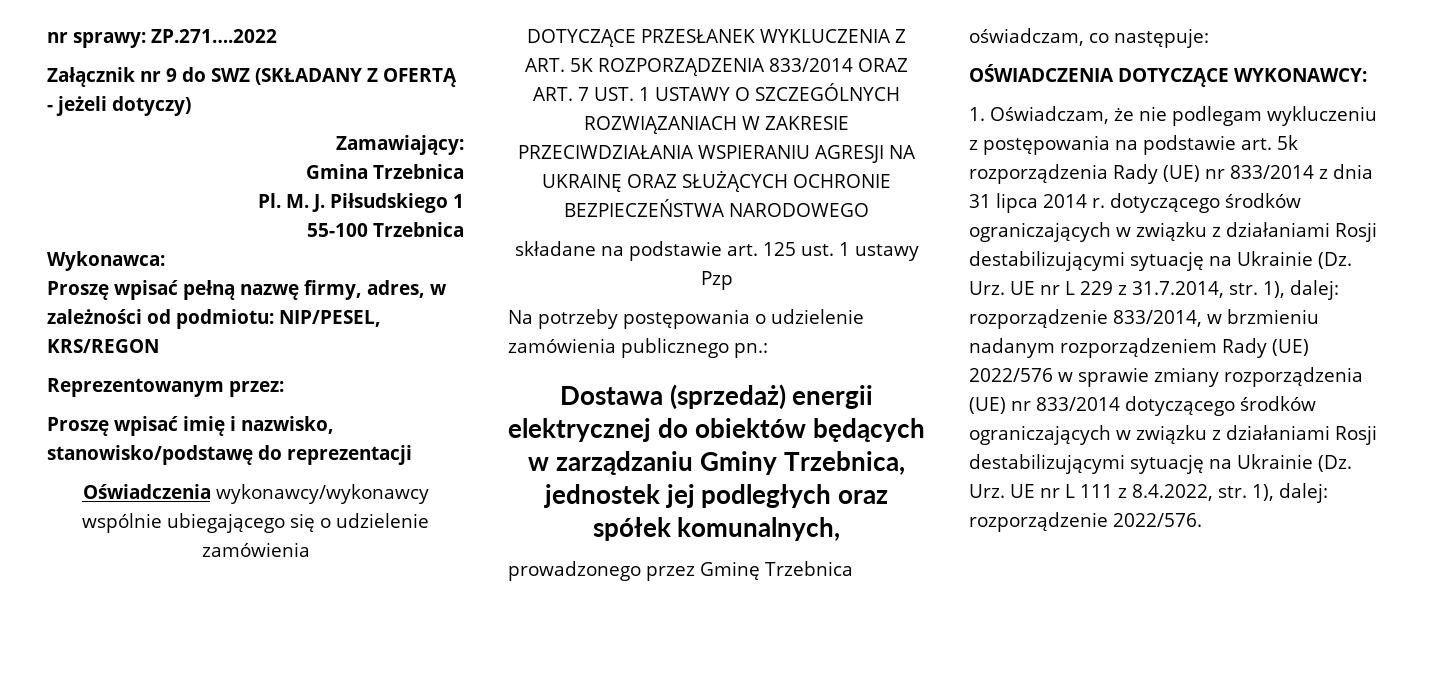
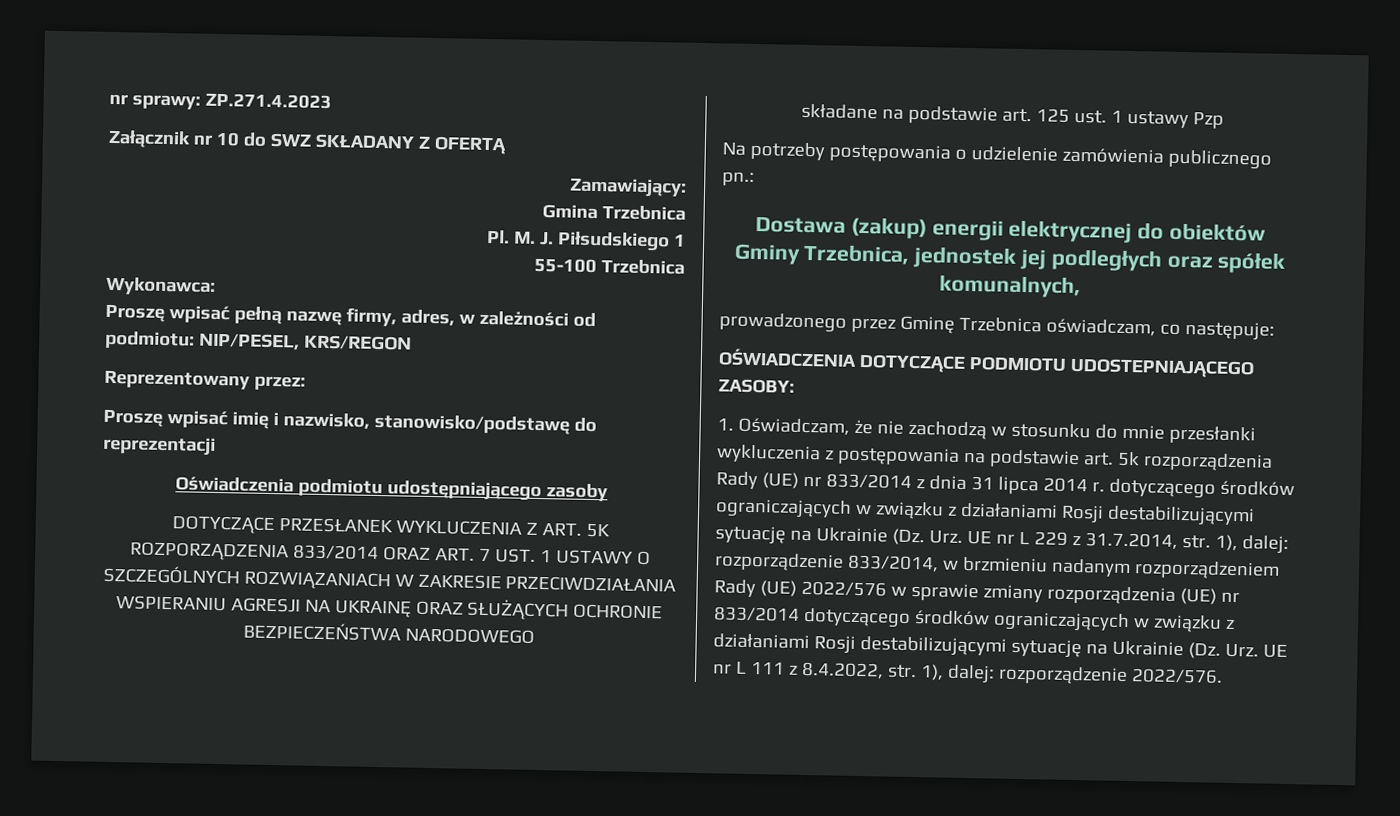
[151,29,277,43] ZP.271….2022 -> [204,92,332,110] ZP.271.4.2023
[166,68,177,82] 9 -> [215,131,240,147] 10
[255,68,362,85] (SKŁADANY -> [314,133,415,150] SKŁADANY
[47,96,191,116] - jeżeli dotyczy) -> (507, 145) none
[47,378,224,397] Reprezentowanym -> [104,370,250,390] Reprezentowany
[215,484,429,504] [82,513,429,533] [201,542,310,557] wykonawcy/wykonawcy wspólnie ubiegającego się o udzielenie zamówienia -> [298,478,608,502] podmiotu udostępniającego zasoby
[669,384,786,410] (sprzedaż) -> [850,216,927,240] (zakup)
[812,418,925,442] [528,451,694,475] będących w zarządzaniu -> (1267, 232) none
[1234,68,1367,82] WYKONAWCY: -> [968,356,1254,379] [718,378,795,394] PODMIOTU UDOSTEPNIAJĄCEGO ZASOBY:
[1172,106,1377,126] podlegam wykluczeniu -> [907,420,1256,445] [717,444,821,464] zachodzą w stosunku do mnie przesłanki wykluczenia

